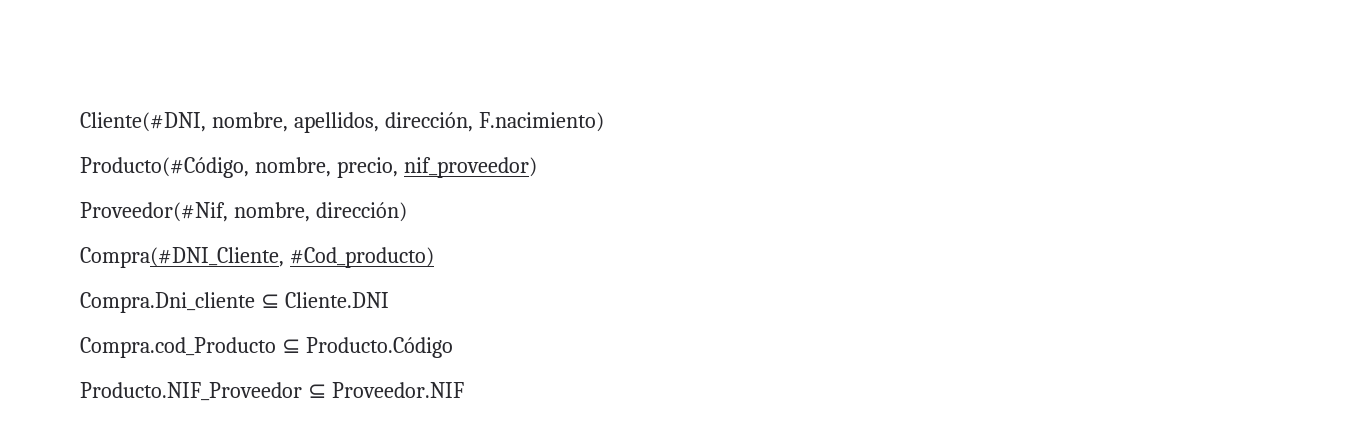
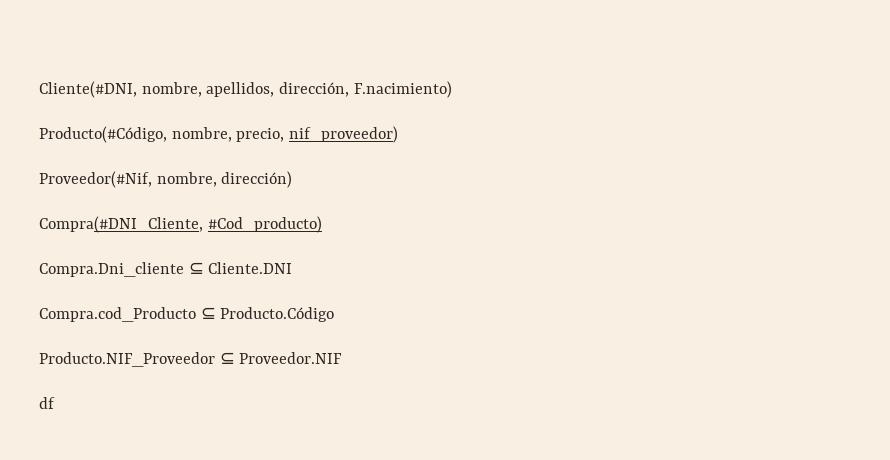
(464, 390) none -> [39,397,55,409] // df

